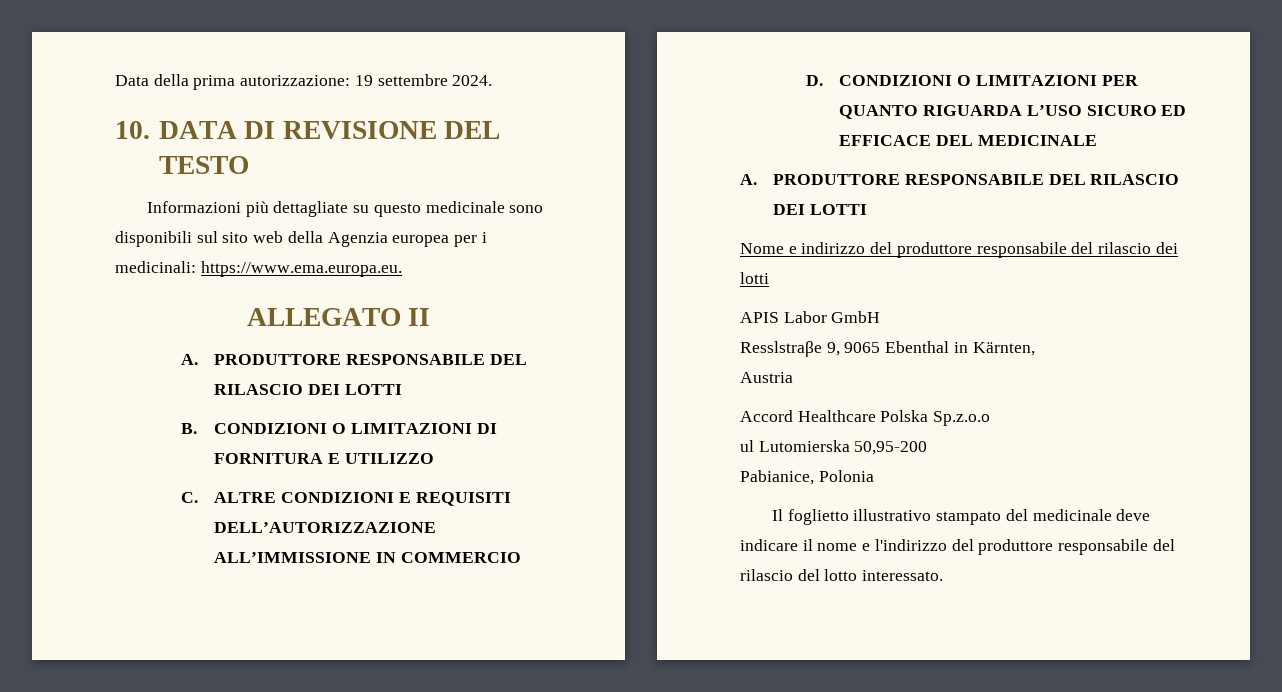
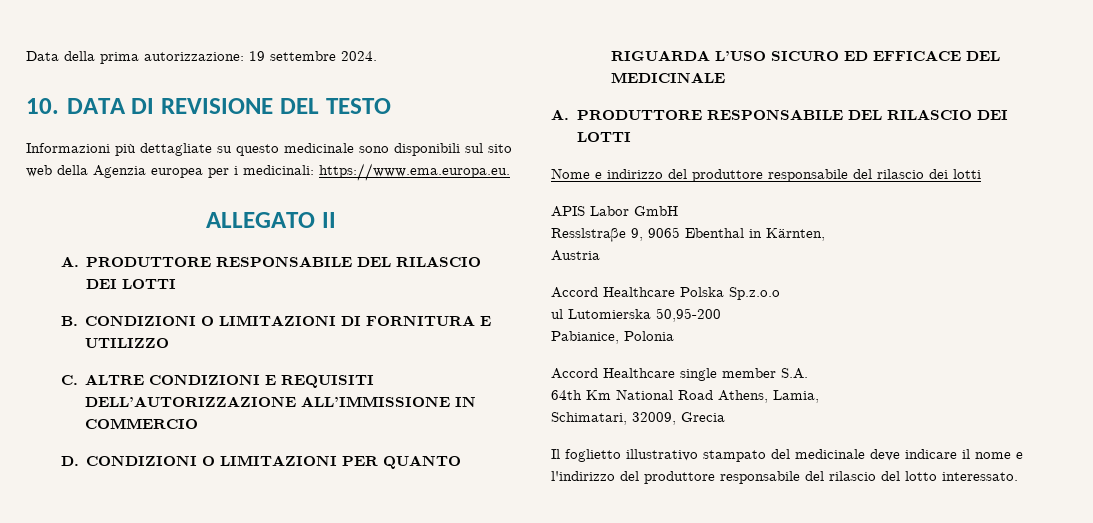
(874, 476) none -> [551,368,808,381] [551,389,819,403] [551,412,725,425] // Accord Healthcare single member S.A. // 64th Km National Road Athens, Lamia, // Schimatari, 32009, Grecia

